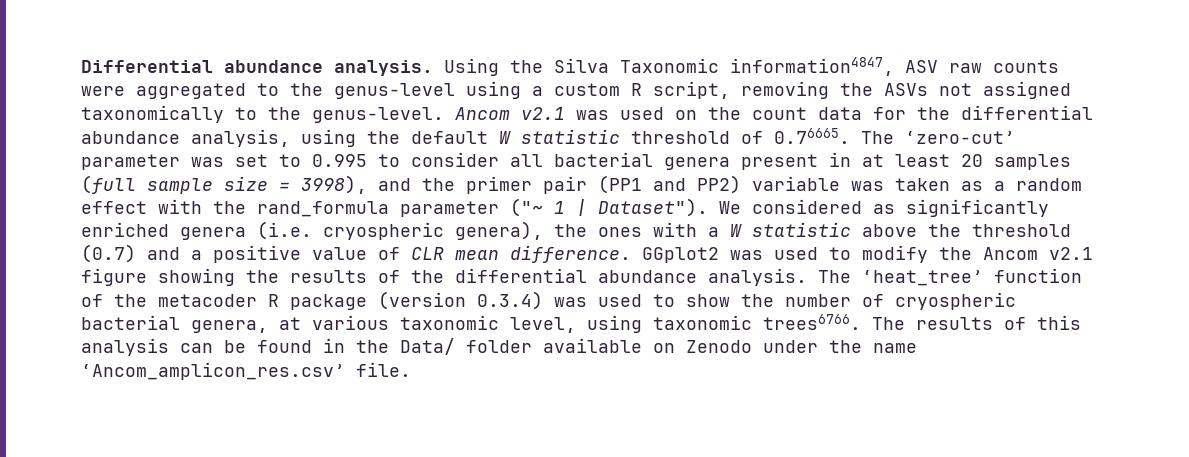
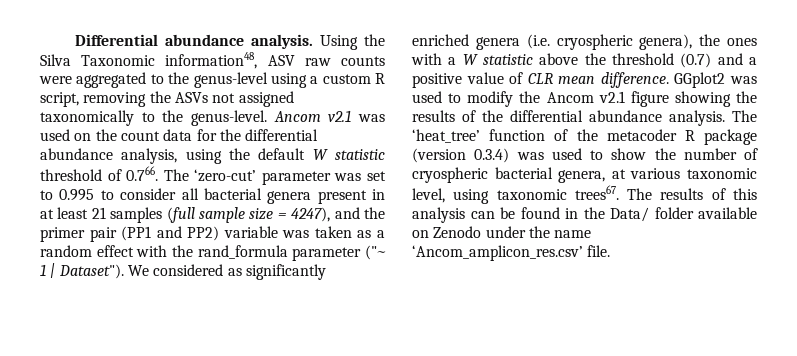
[730,57,894,76] information4847, -> [165,52,258,69] information48,
[774,128,850,144] 0.76665. -> [126,166,159,181] 0.766.
[961,154,983,167] 20 -> [91,207,106,219] 21
[301,175,367,194] 3998), -> [291,207,331,222] 4247),
[763,314,861,330] trees6766. -> [574,185,619,200] trees67.

